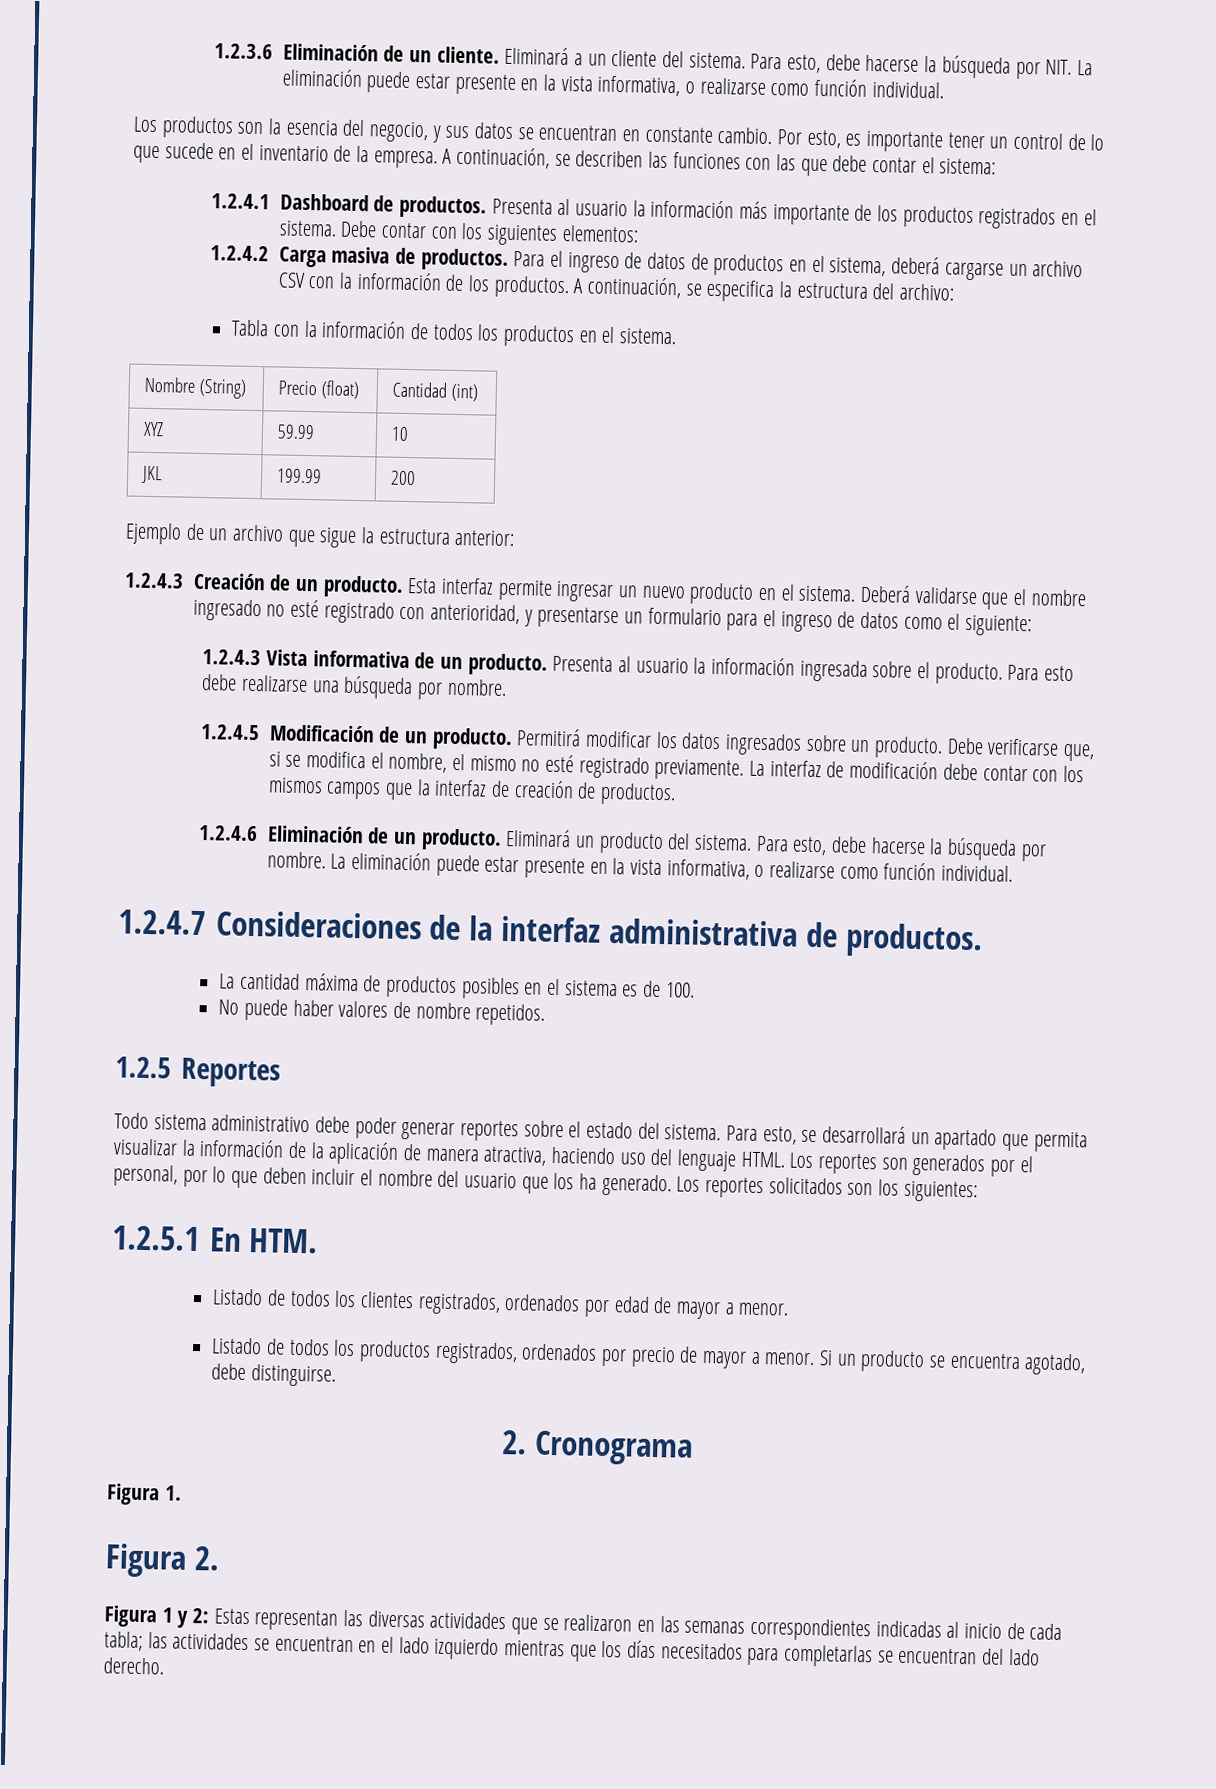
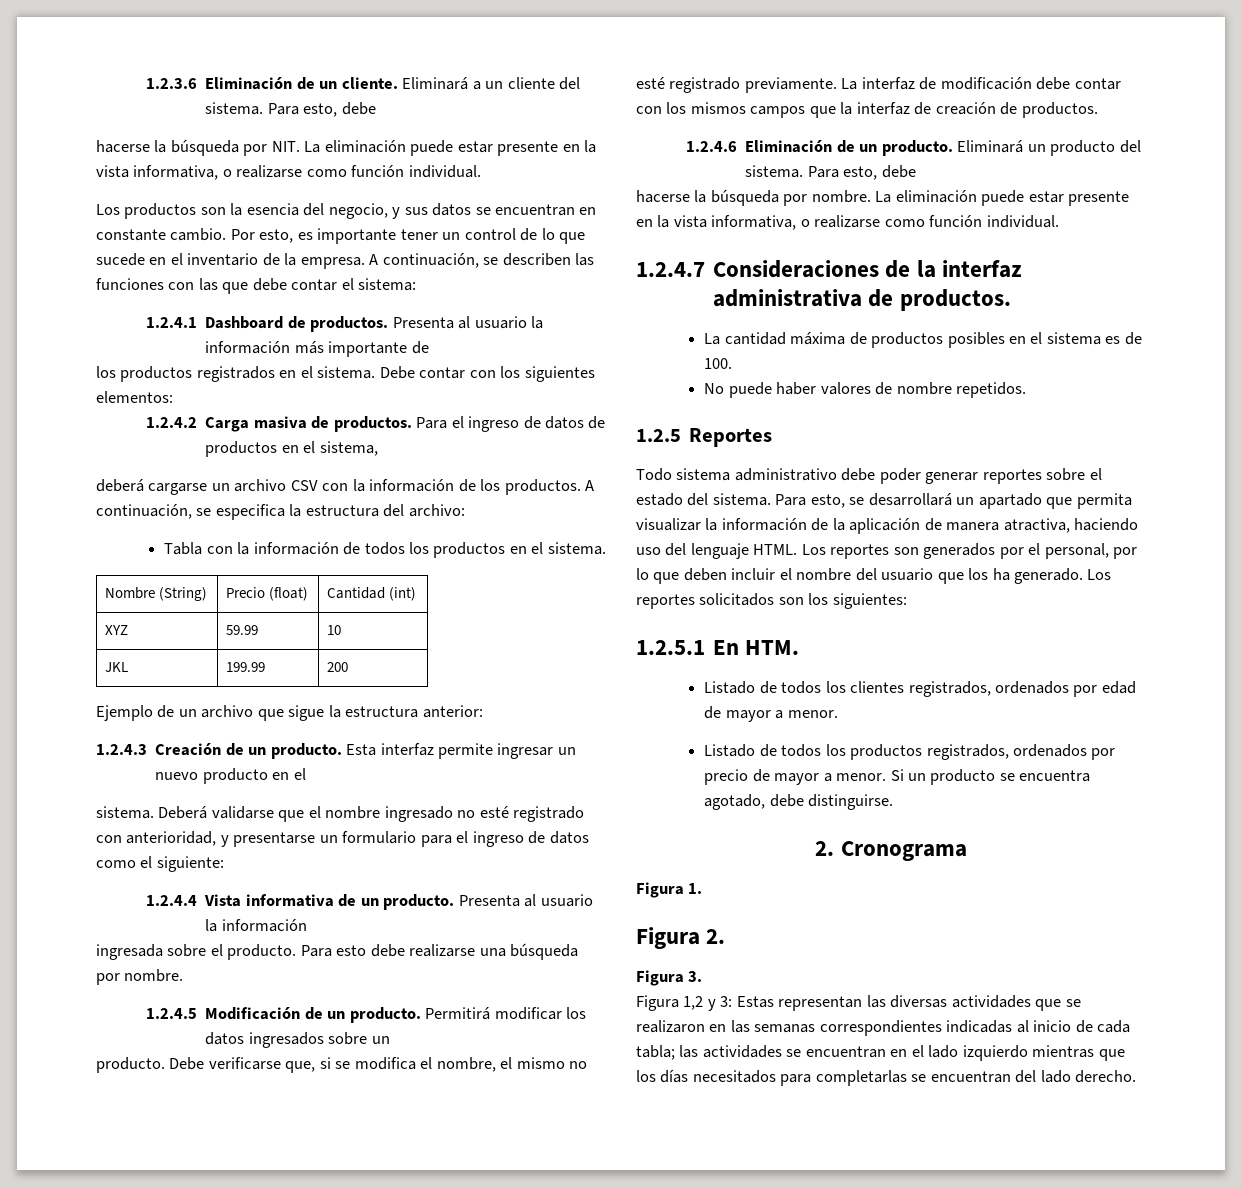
(861, 62) none -> (376, 108) //
(873, 213) none -> (429, 347) //
(887, 267) none -> (378, 448) //
(795, 592) none -> (306, 774) //
[202,649,262,666] 1.2.4.3 -> [146,895,198,906] 1.2.4.4
(795, 666) none -> (307, 925) //
(871, 746) none -> (390, 1040) //
(868, 845) none -> (916, 171) //
[161,1607,210,1628] 1 y 2: -> [688,971,703,982] [636,995,733,1011] 3. // Figura 1,2 y 3:

